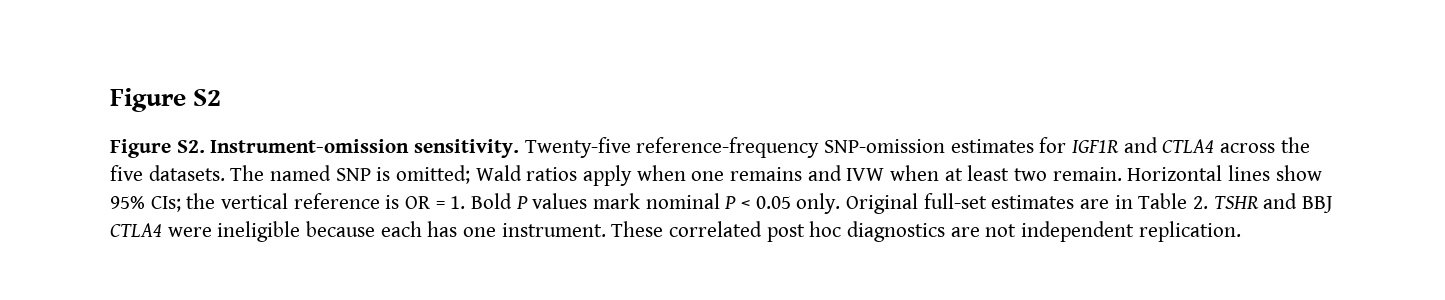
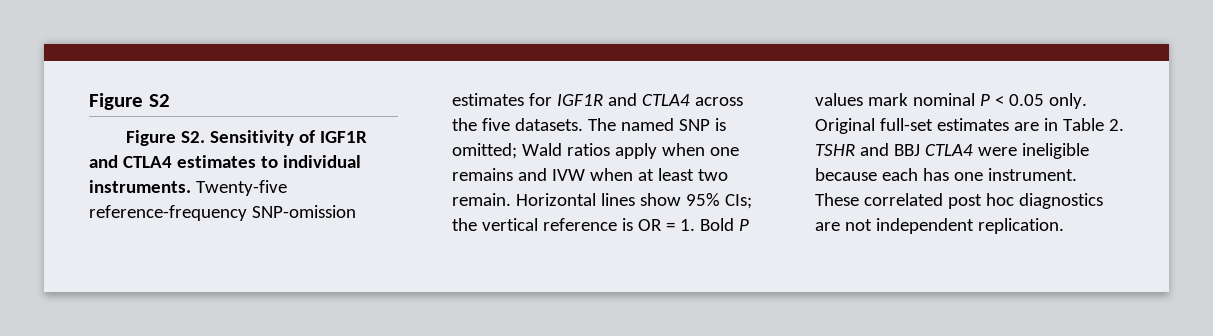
[210,139,520,158] Instrument-omission sensitivity. -> [210,130,368,146] [89,155,361,168] [89,180,191,193] Sensitivity of IGF1R and CTLA4 estimates to individual instruments.

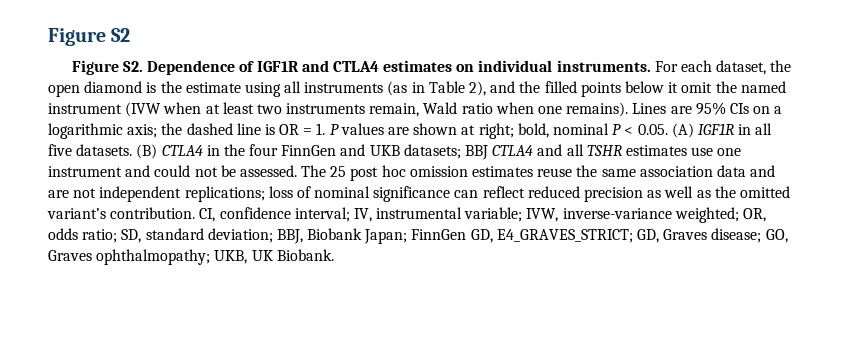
[210,130,295,146] Sensitivity -> [147,60,236,75] Dependence
[260,156,278,168] to -> [456,64,475,72] on
[195,180,287,196] [89,205,356,221] [452,93,743,106] [452,118,726,131] [452,143,739,159] [452,168,728,181] [452,193,752,209] [452,218,617,231] Twenty-five reference-frequency SNP-omission estimates for IGF1R and CTLA4 across the five datasets. The named SNP is omitted; Wald ratios apply when one remains and IVW when at least two remain. Horizontal lines show 95% CIs; the vertical reference -> [654,60,792,75] [48,81,786,97] [48,102,783,117] [48,123,261,139] For each dataset, the open diamond is the estimate using all instruments (as in Table 2), and the filled points below it omit the named instrument (IVW when at least two instruments remain, Wald ratio when one remains). Lines are 95% CIs on a logarithmic axis; the dashed line
[699,218,734,231] Bold -> (326, 129) none
[867,93,1087,109] [815,118,1124,134] [815,143,1089,159] [815,168,1077,181] [815,193,1103,209] [815,218,1064,234] mark nominal P < 0.05 only. Original full-set estimates are in Table 2. TSHR and BBJ CTLA4 were ineligible because each has one instrument. These correlated post hoc diagnostics are not independent replication. -> [388,123,773,139] [48,144,742,160] [48,165,776,181] [48,186,790,202] [47,207,767,223] [48,228,788,244] [48,249,334,265] are shown at right; bold, nominal P < 0.05. (A) IGF1R in all five datasets. (B) CTLA4 in the four FinnGen and UKB datasets; BBJ CTLA4 and all TSHR estimates use one instrument and could not be assessed. The 25 post hoc omission estimates reuse the same association data and are not independent replications; loss of nominal significance can reflect reduced precision as well as the omitted variant’s contribution. CI, confidence interval; IV, instrumental variable; IVW, inverse-variance weighted; OR, odds ratio; SD, standard deviation; BBJ, Biobank Japan; FinnGen GD, E4_GRAVES_STRICT; GD, Graves disease; GO, Graves ophthalmopathy; UKB, UK Biobank.

